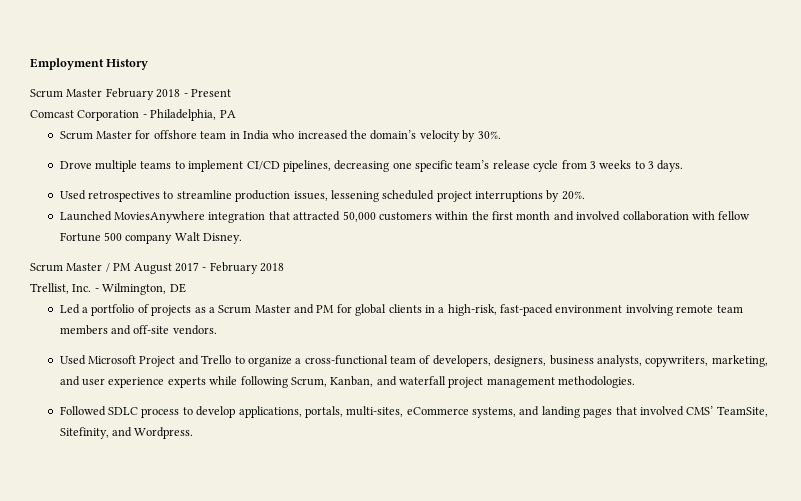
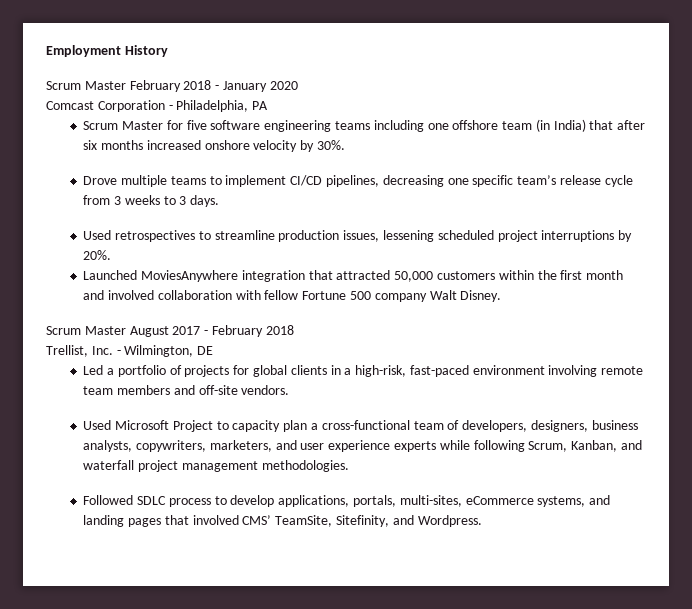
[190,89,231,97] Present -> [222,81,298,92] January 2020
[153,130,417,140] offshore team in India who increased the domain’s -> [186,119,646,132] [83,140,250,150] five software engineering teams including one offshore team (in India) that after six months increased onshore
[105,263,132,272] / PM -> (126, 330) none
[194,304,335,314] as a Scrum Master and PM -> (230, 371) none
[178,355,292,367] and Trello to organize -> [216,420,308,432] to capacity plan
[711,355,768,367] marketing, -> [209,440,272,452] marketers,

